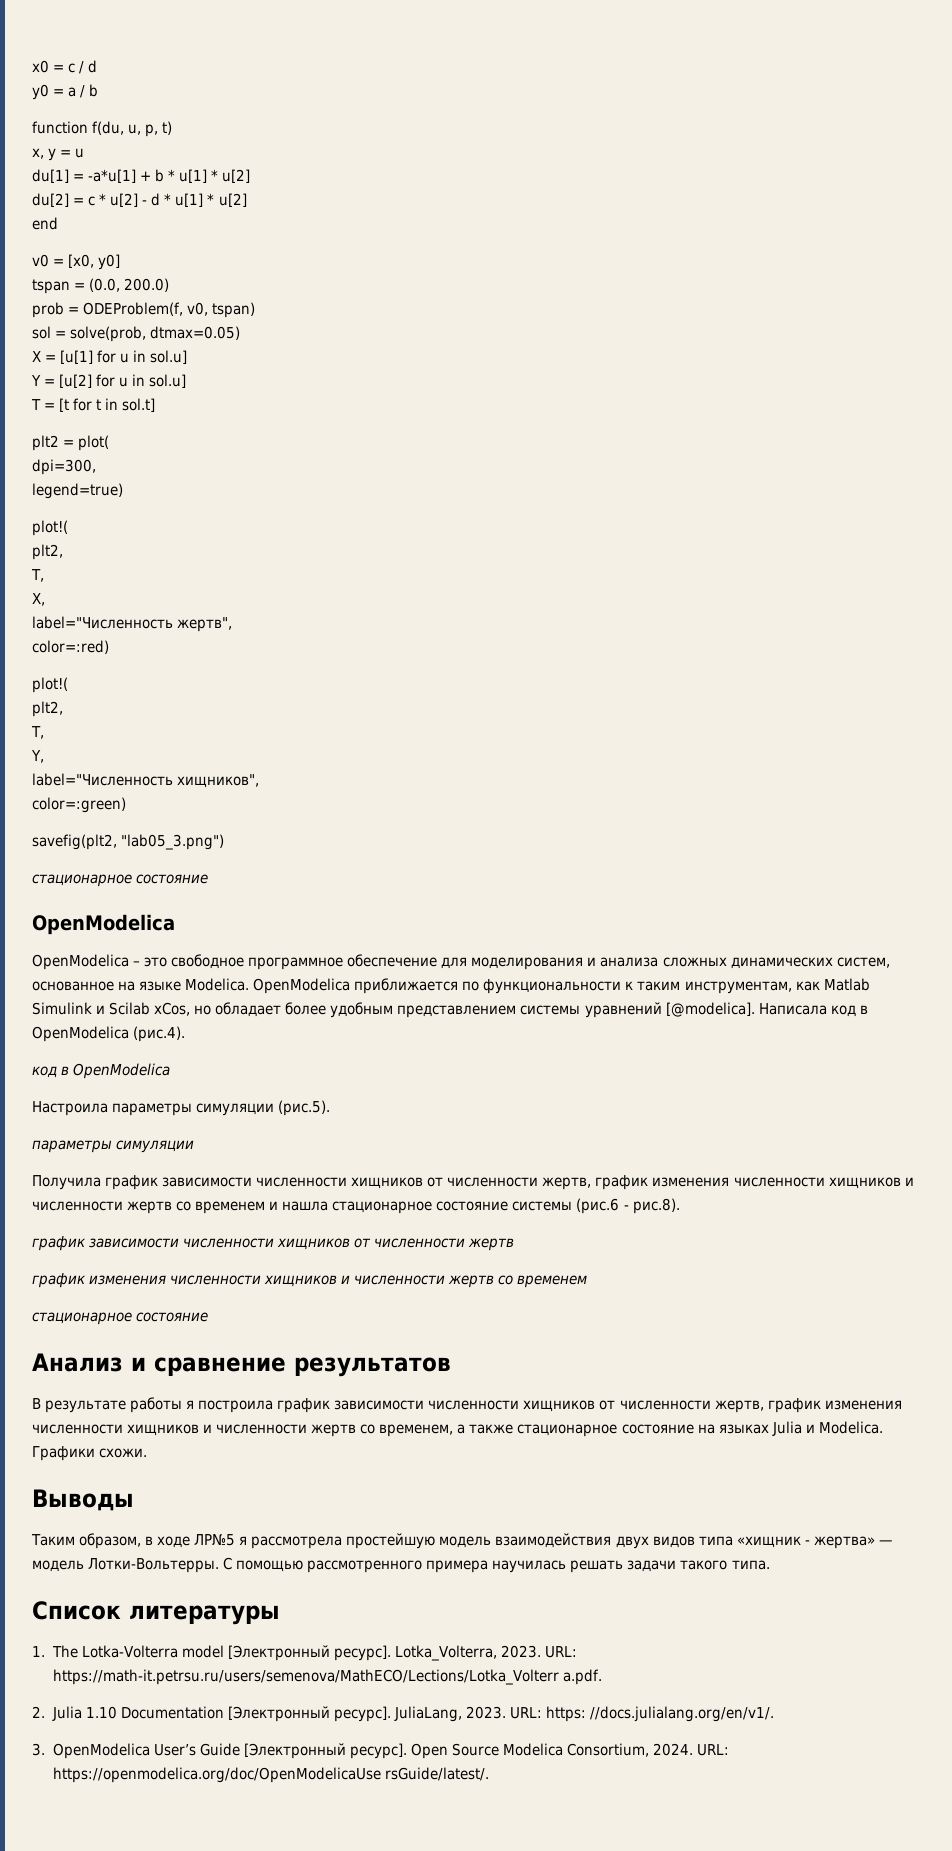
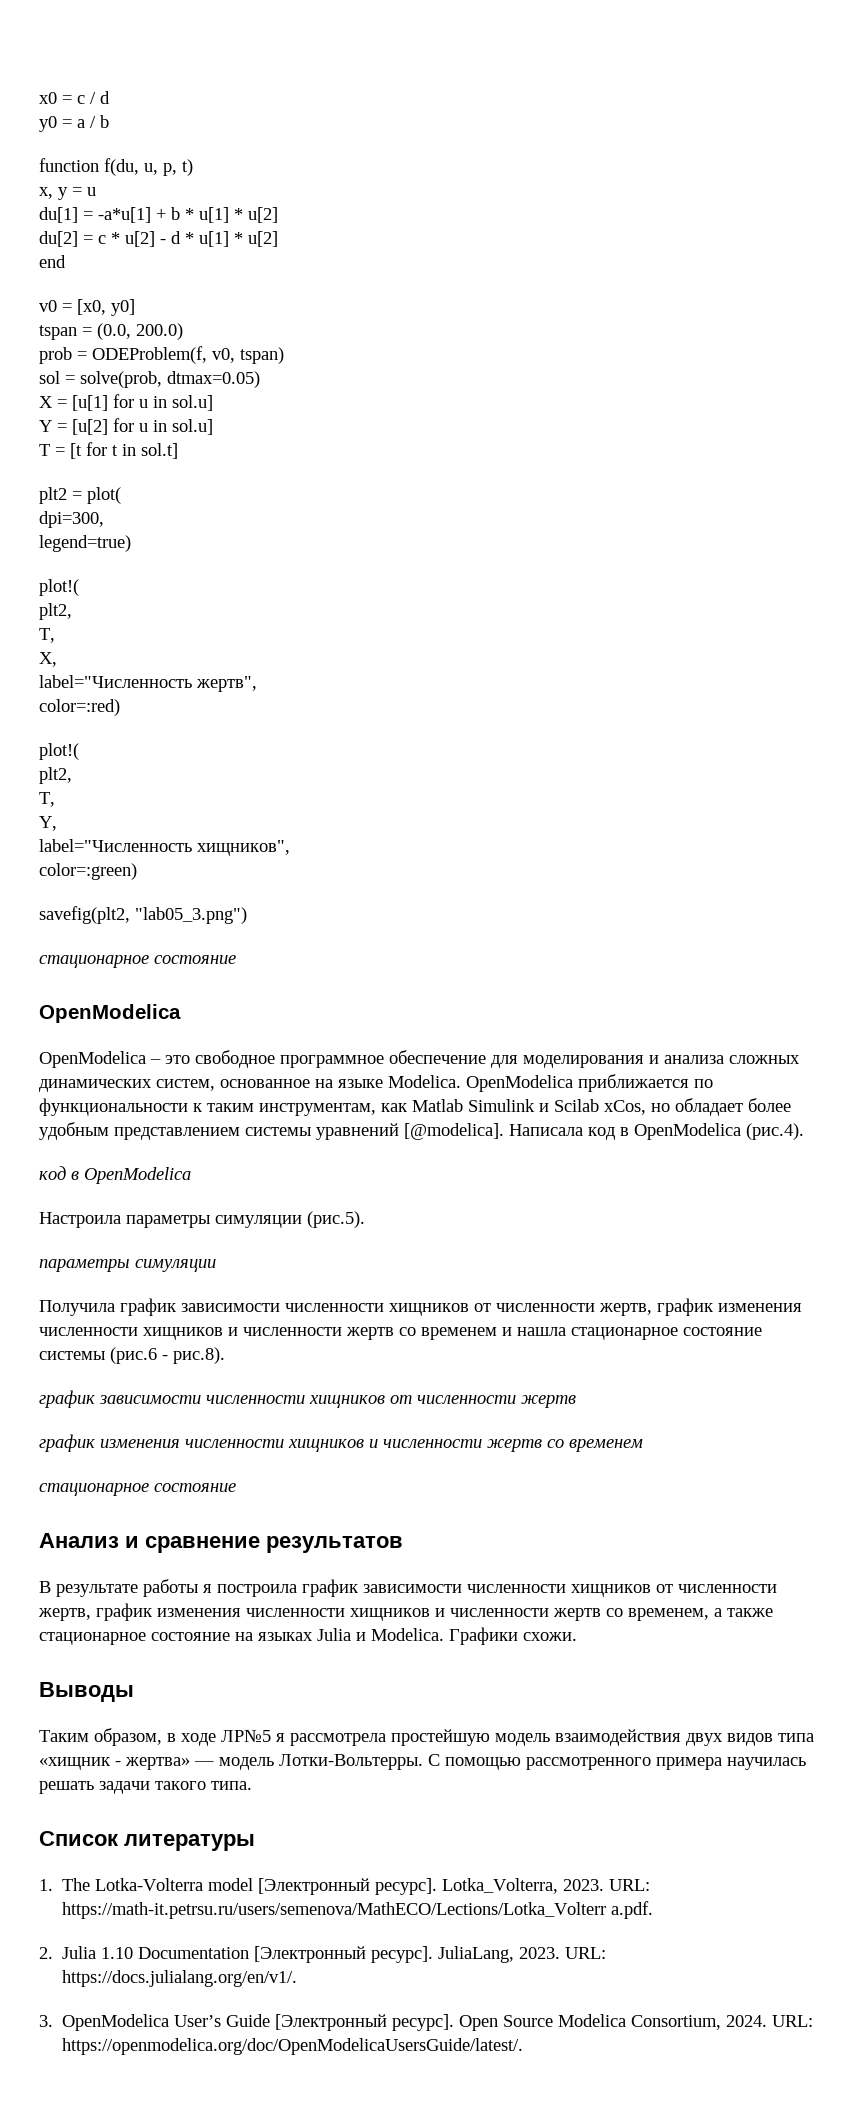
[546,1706,775,1722] https: //docs.julialang.org/en/v1/. -> [62,1970,298,1987] https://docs.julialang.org/en/v1/.
[52,1767,489,1783] https://openmodelica.org/doc/OpenModelicaUse rsGuide/latest/. -> [62,2038,524,2055] https://openmodelica.org/doc/OpenModelicaUsersGuide/latest/.

